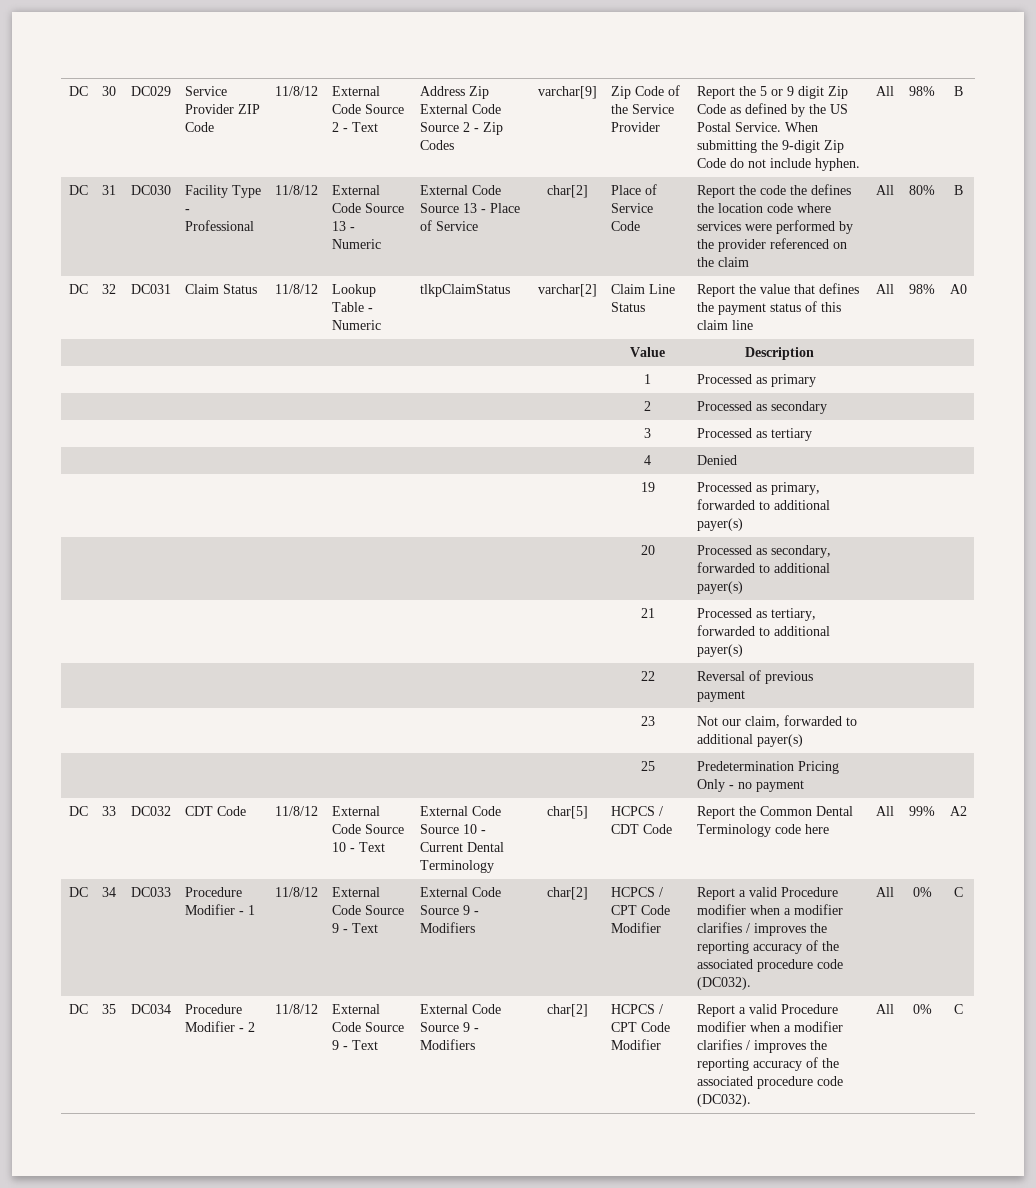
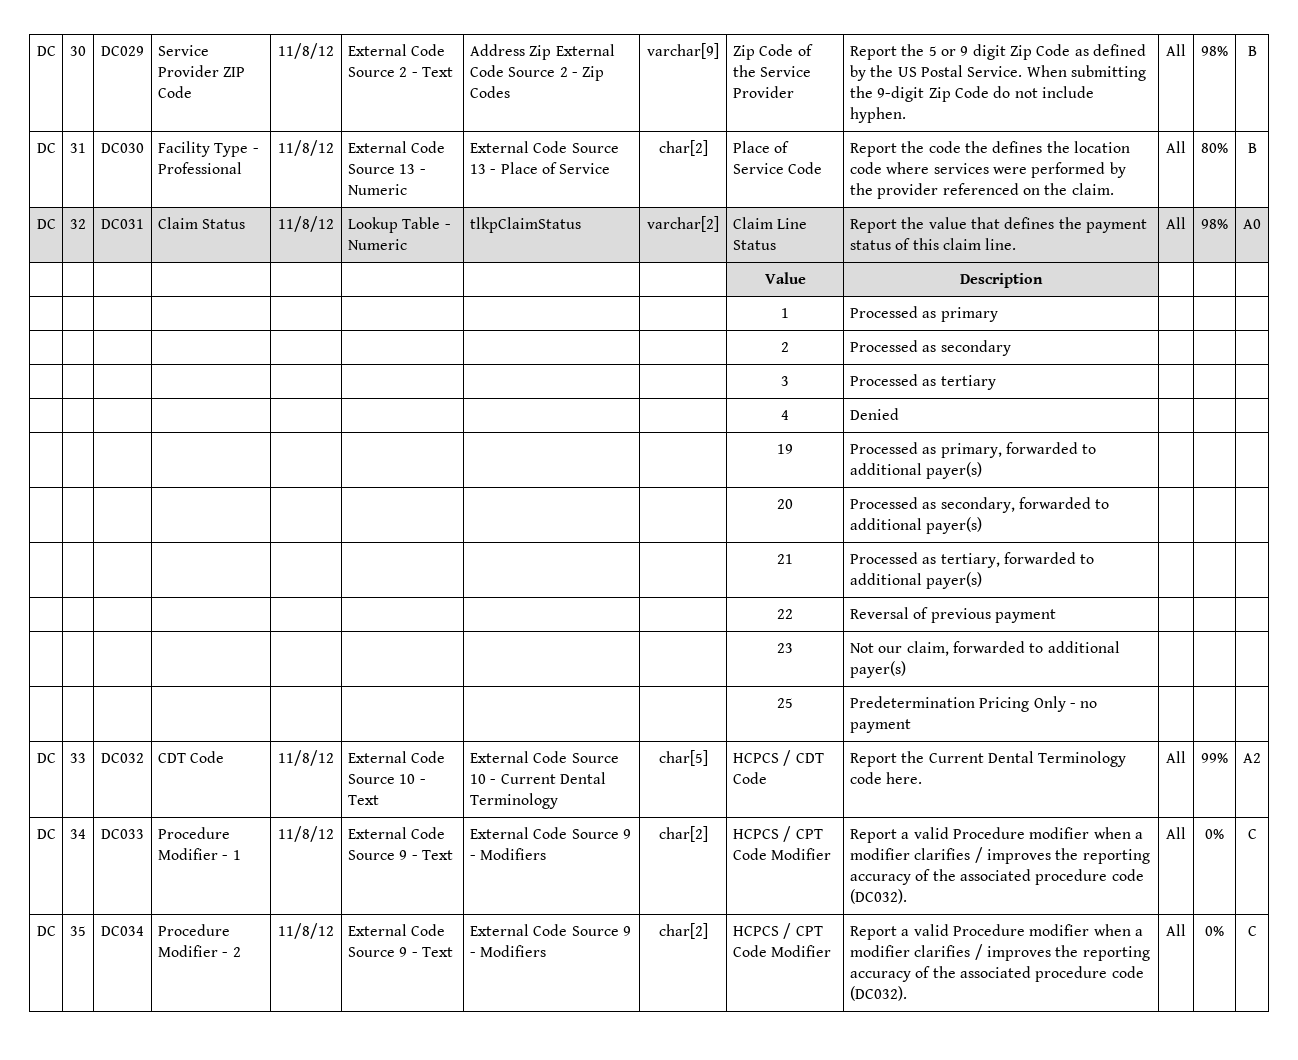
[717,257,749,267] claim -> [1071,183,1114,195] claim.
[731,320,753,330] line -> [985,238,1017,250] line.
[759,806,812,816] Common -> [928,753,984,763] Current
[804,824,829,834] here -> [886,772,923,784] here.

